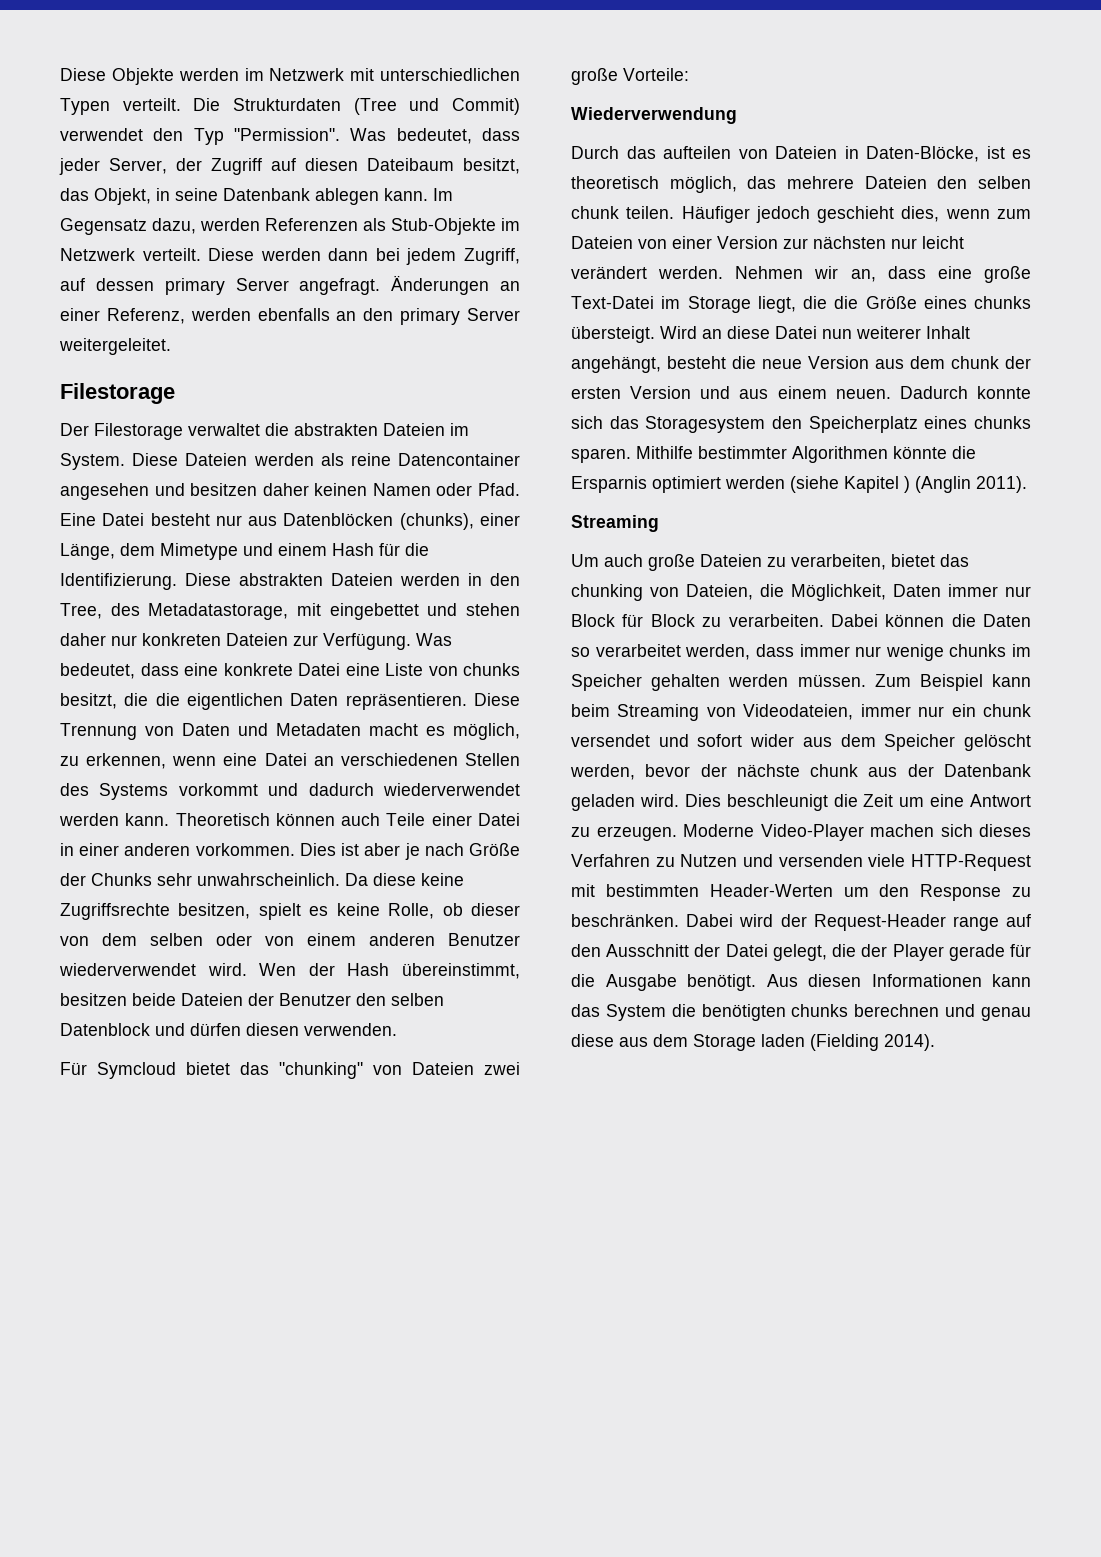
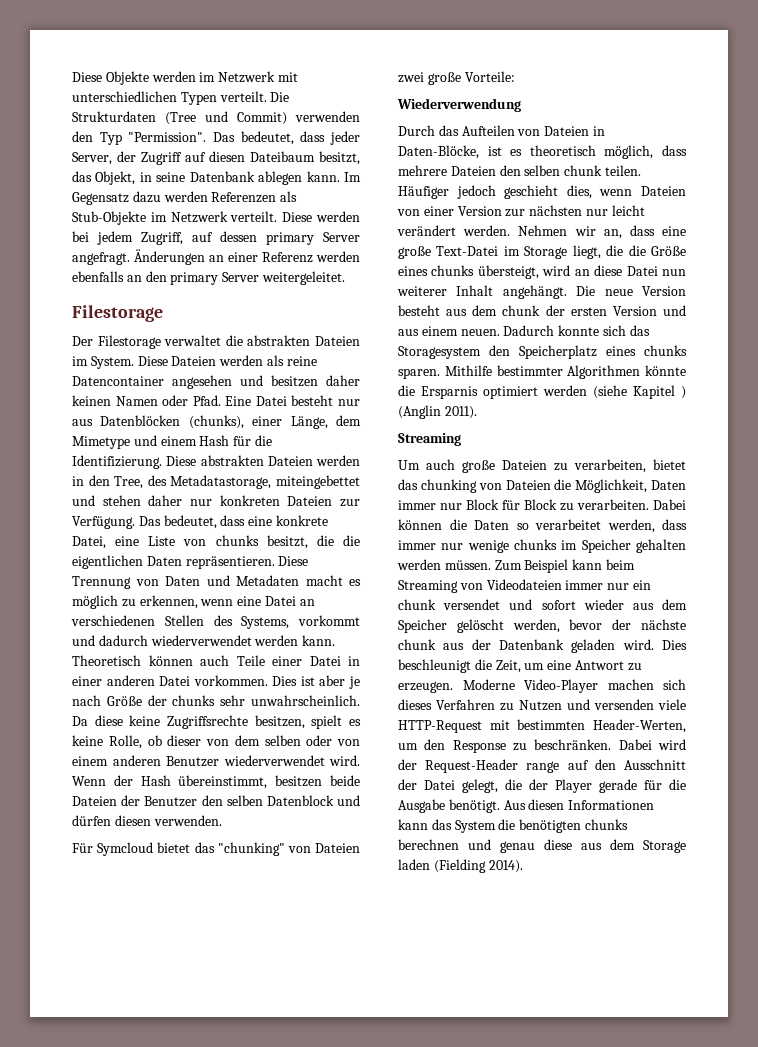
[60,128,143,141] verwendet -> [295,111,360,122] verwenden
[350,128,387,141] Was -> [212,132,235,142] Das
[152,218,196,234] dazu, -> [132,191,161,203] dazu
[328,248,369,261] dann -> (361, 216) none
[106,308,185,324] Referenz, -> [262,252,313,263] Referenz
[297,603,419,620] mit eingebettet -> [276,475,360,489] miteingebettet
[416,633,452,646] Was -> [138,516,161,526] Das
[298,663,340,676] Datei -> [72,536,106,549] Datei,
[453,723,520,740] möglich, -> [72,595,118,609] möglich
[99,783,169,800] Systems -> [241,616,290,629] Systems,
(191, 849) none -> [159,676,191,686] Datei
[91,873,152,886] Chunks -> [172,695,216,706] chunks
[259,963,297,976] Wen -> [72,776,106,786] Wenn
[663,146,731,159] aufteilen -> [461,125,515,136] Aufteilen
[747,176,777,189] das -> [662,145,687,156] dass
[997,209,1031,219] zum -> (633, 192) none
[571,326,697,343] übersteigt. Wird -> [477,265,571,279] übersteigt, wird
[571,356,756,373] angehängt, besteht die -> [502,285,596,299] angehängt. Die
(869, 362) none -> [398,305,440,316] besteht
[686,584,753,600] Dateien, -> [505,480,551,490] Dateien
[743,704,854,720] Videodateien, -> [486,579,562,590] Videodateien
[750,734,795,747] wider -> [583,599,624,610] wieder
[863,794,894,807] Zeit -> [495,660,521,673] Zeit,
[709,884,833,897] Header-Werten -> [593,719,686,733] Header-Werten,

